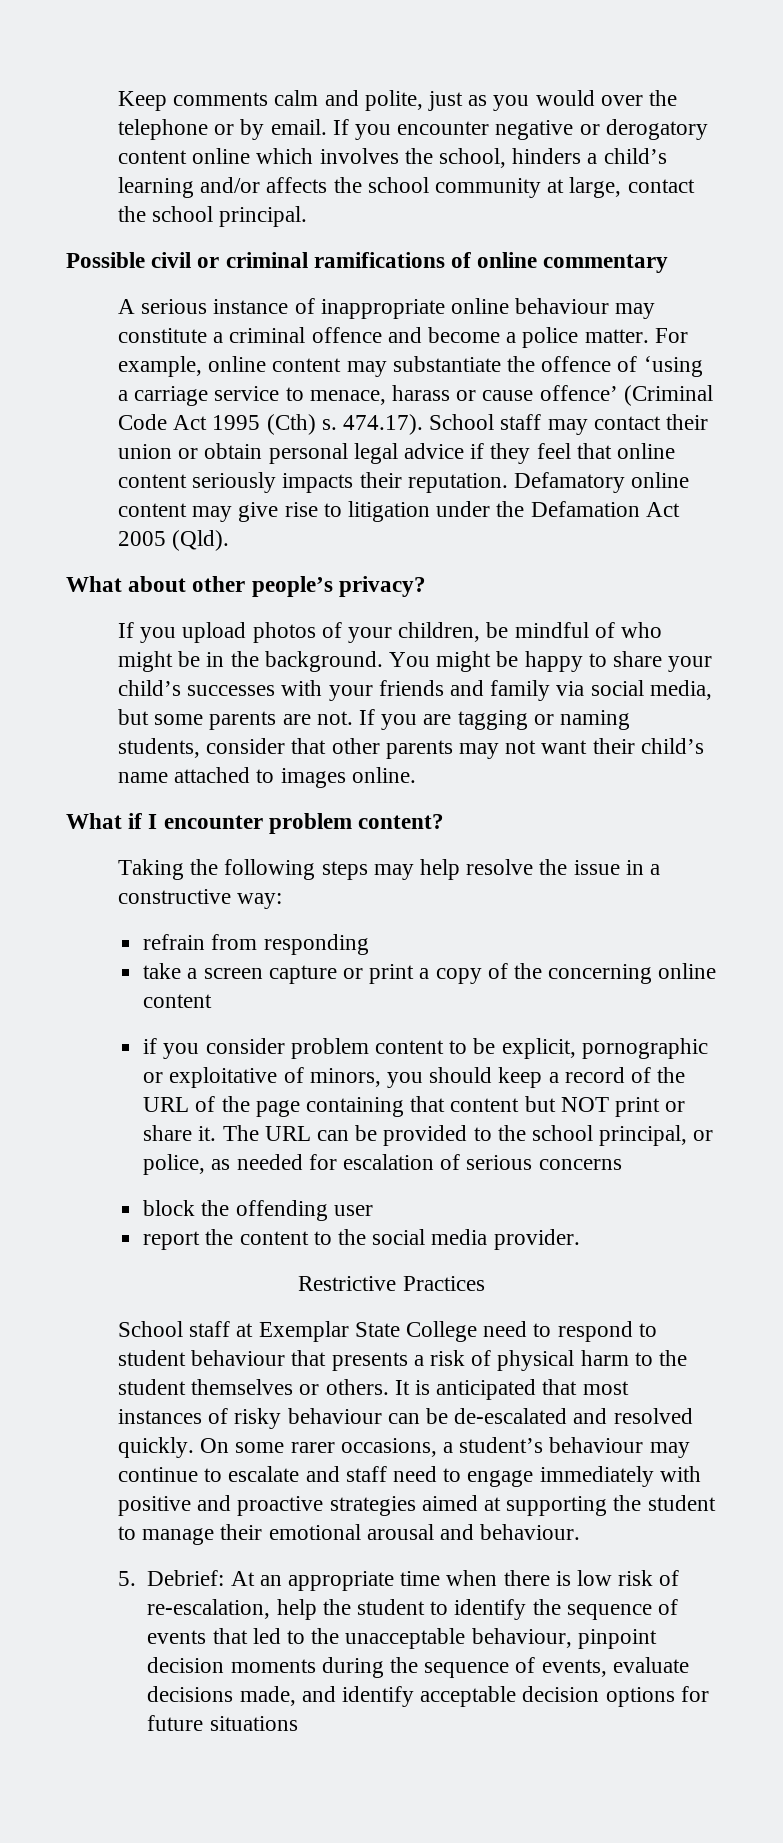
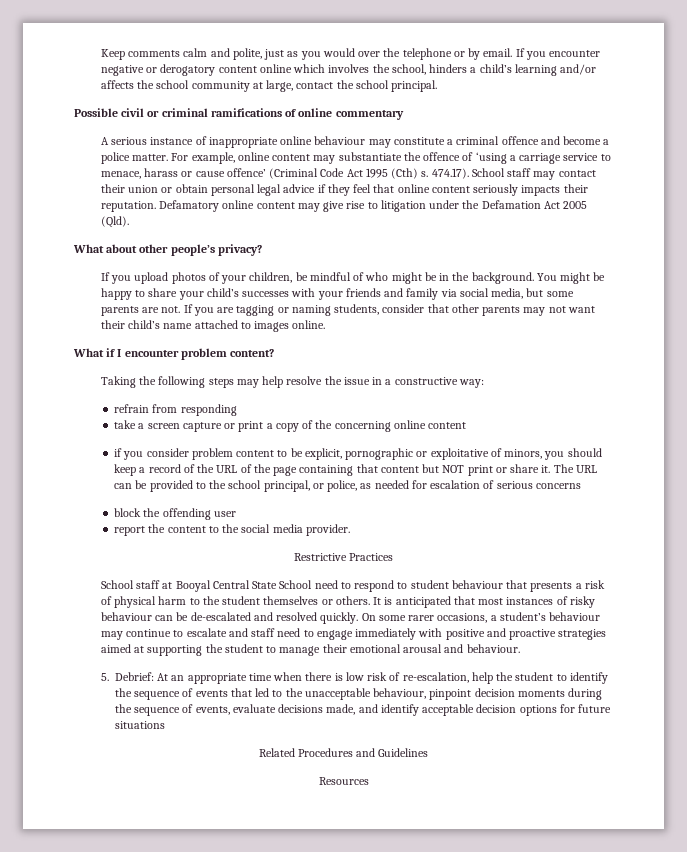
[258,1321,477,1342] Exemplar State College -> [175,580,313,592] Booyal Central State School
(298, 1723) none -> [258,748,429,757] [318,777,369,785] // Related Procedures and Guidelines // Resources

